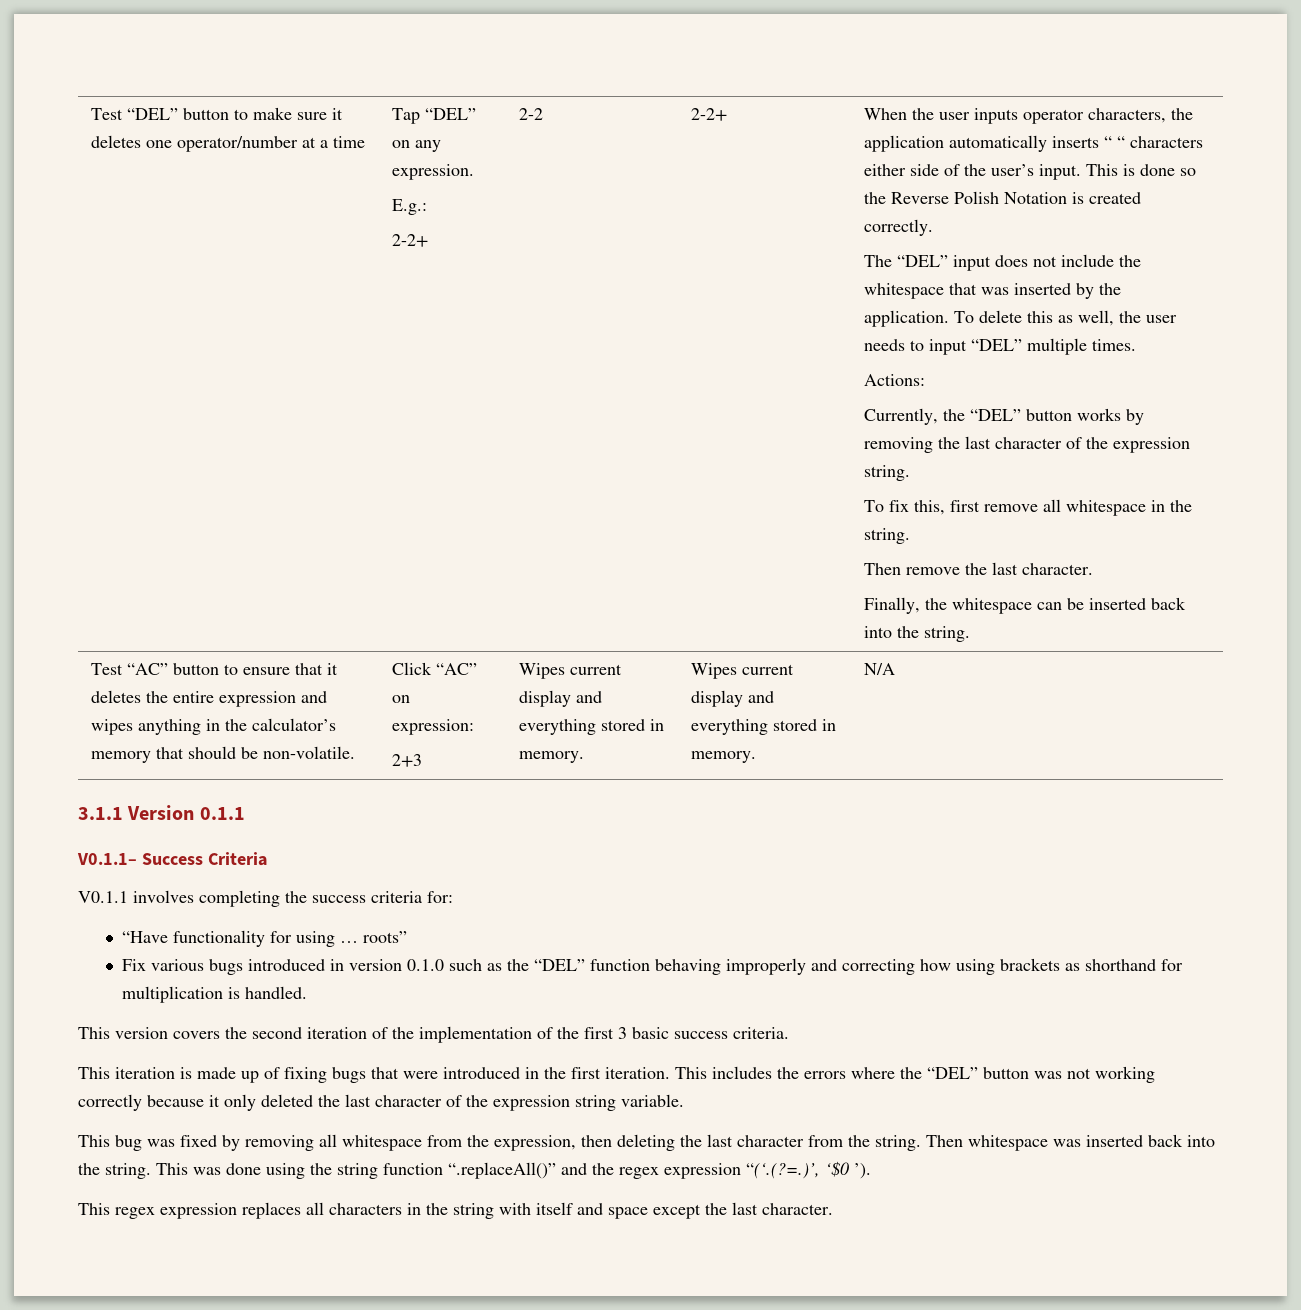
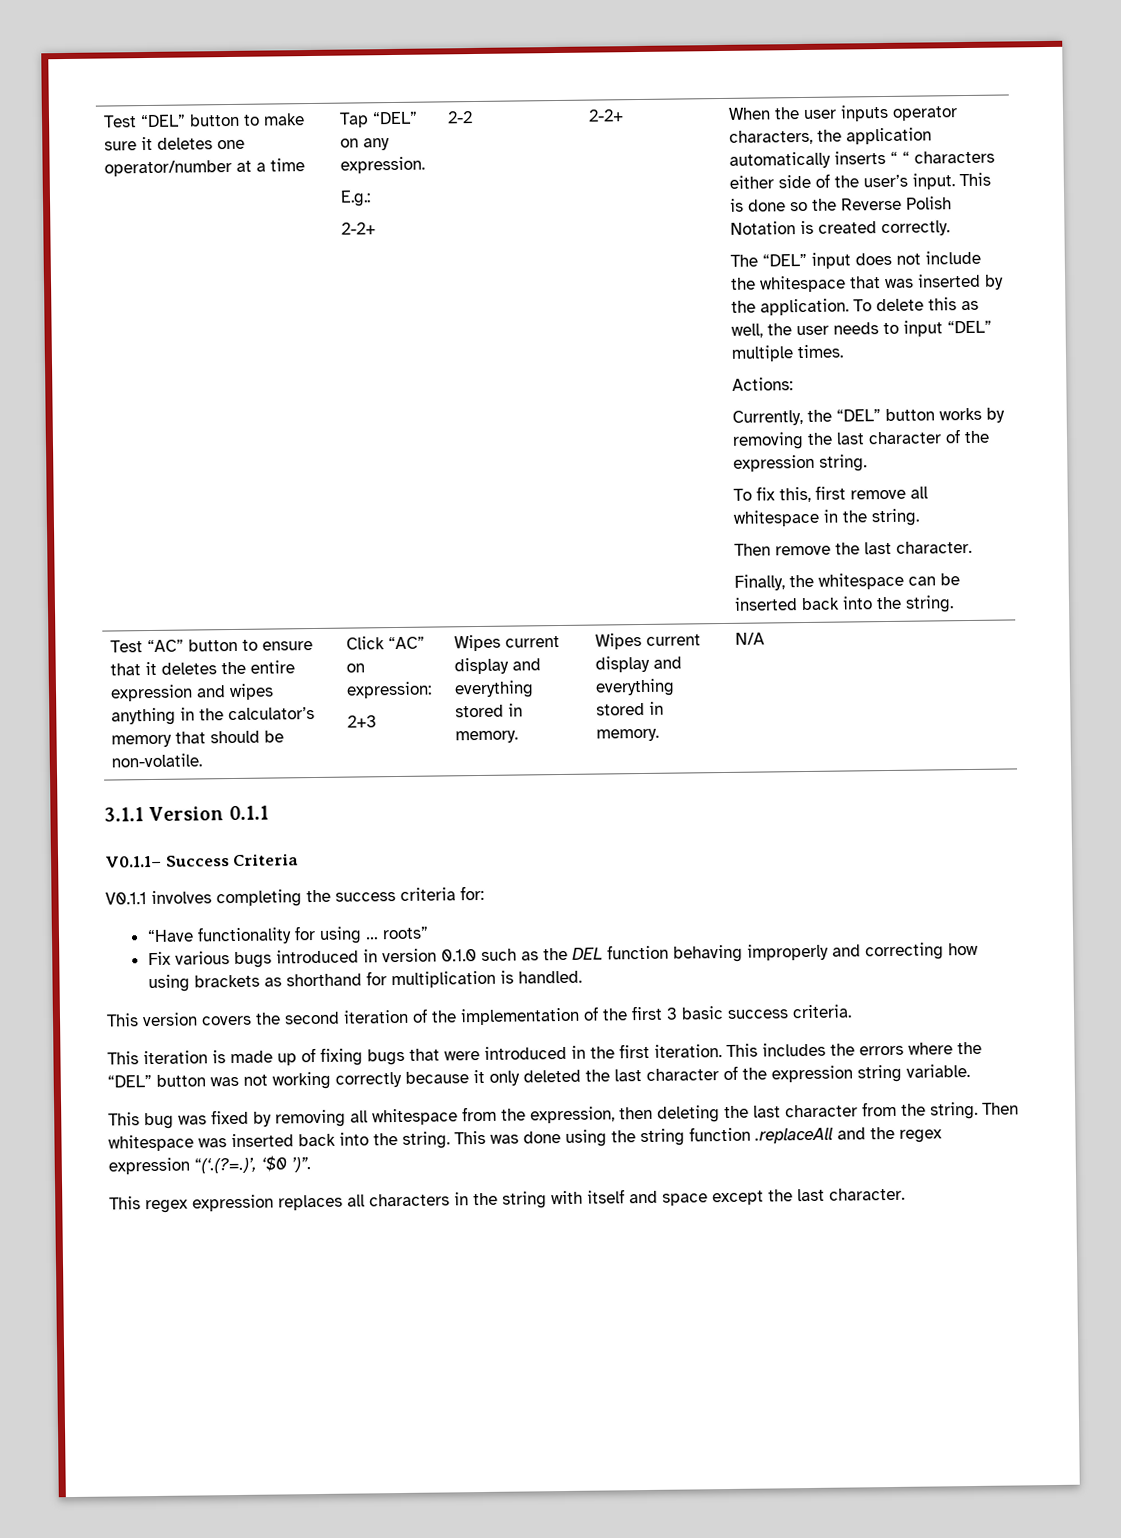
[533,959,585,971] “DEL” -> [571,947,603,960] DEL
[448,1162,556,1179] “.replaceAll()” -> [754,1127,833,1144] .replaceAll
[854,1163,871,1179] ’). -> [291,1157,312,1173] ’)”.

